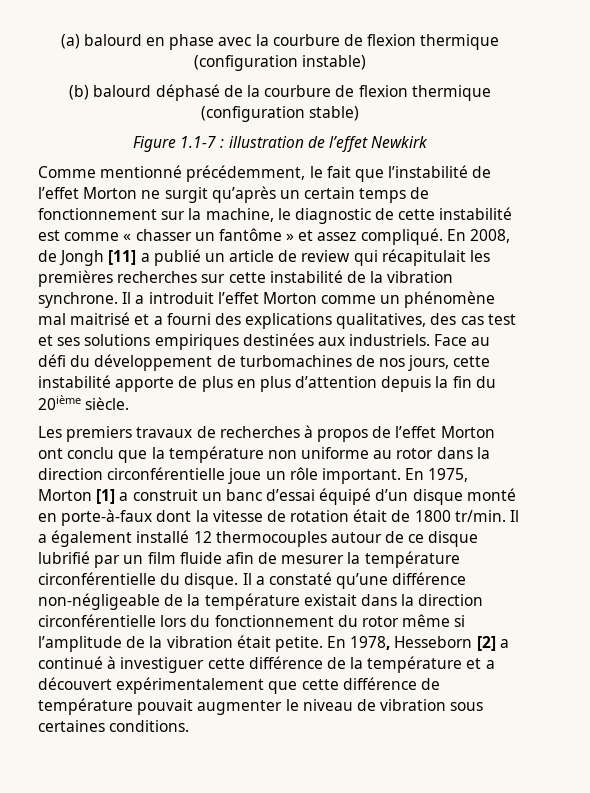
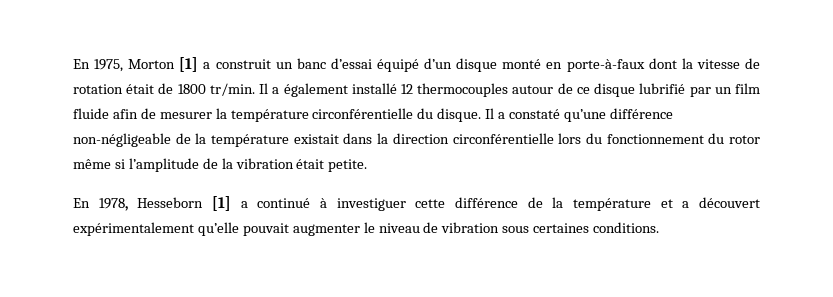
[60,34,500,50] [193,55,367,71] [69,84,491,101] [200,106,360,122] [132,136,429,152] [38,165,492,182] [38,186,430,203] [38,207,513,224] [38,228,511,245] [38,249,491,266] [38,270,454,287] [38,291,496,308] [38,312,516,329] [38,333,491,350] [38,354,491,371] [38,375,496,392] [38,395,130,410] [38,425,495,442] [38,446,490,463] [38,467,401,484] (a) balourd en phase avec la courbure de flexion thermique (configuration instable) // (b) balourd déphasé de la courbure de flexion thermique (configuration stable) // Figure 1.1-7 : illustration de l’effet Newkirk // Comme mentionné précédemment, le fait que l’instabilité de l’effet Morton ne surgit qu’après un certain temps de fonctionnement sur la machine, le diagnostic de cette instabilité est comme « chasser un fantôme » et assez compliqué. En 2008, de Jongh [11] a publié un article de review qui récapitulait les premières recherches sur cette instabilité de la vibration synchrone. Il a introduit l’effet Morton comme un phénomène mal maitrisé et a fourni des explications qualitatives, des cas test et ses solutions empiriques destinées aux industriels. Face au défi du développement de turbomachines de nos jours, cette instabilité apporte de plus en plus d’attention depuis la fin du 20ième siècle. // Les premiers travaux de recherches à propos de l’effet Morton ont conclu que la température non uniforme au rotor dans la direction circonférentielle joue un rôle important. -> (73, 64) none
(323, 644) none -> (368, 165) //
[476,636,496,651] [2] -> [211,196,231,211] [1]
[268,677,440,694] [38,698,133,715] que cette différence de température -> [197,222,239,236] qu’elle

